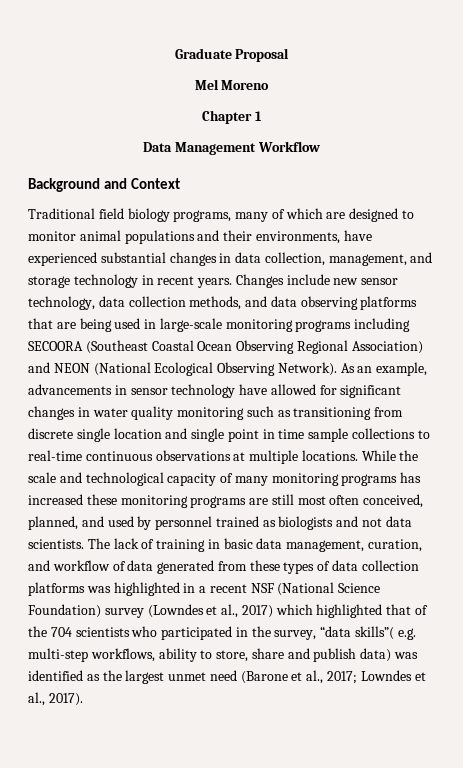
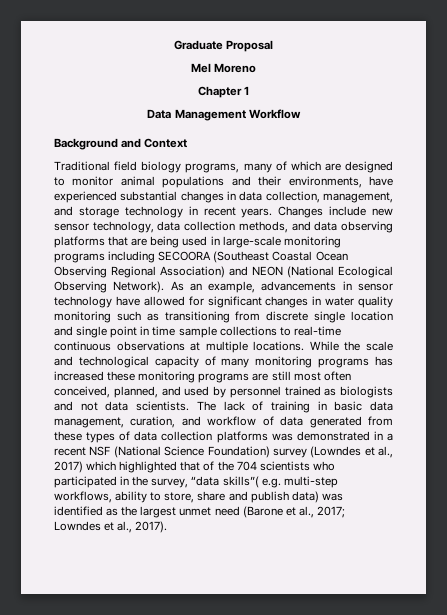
[113,582,180,596] highlighted -> [296,431,370,441] demonstrated

